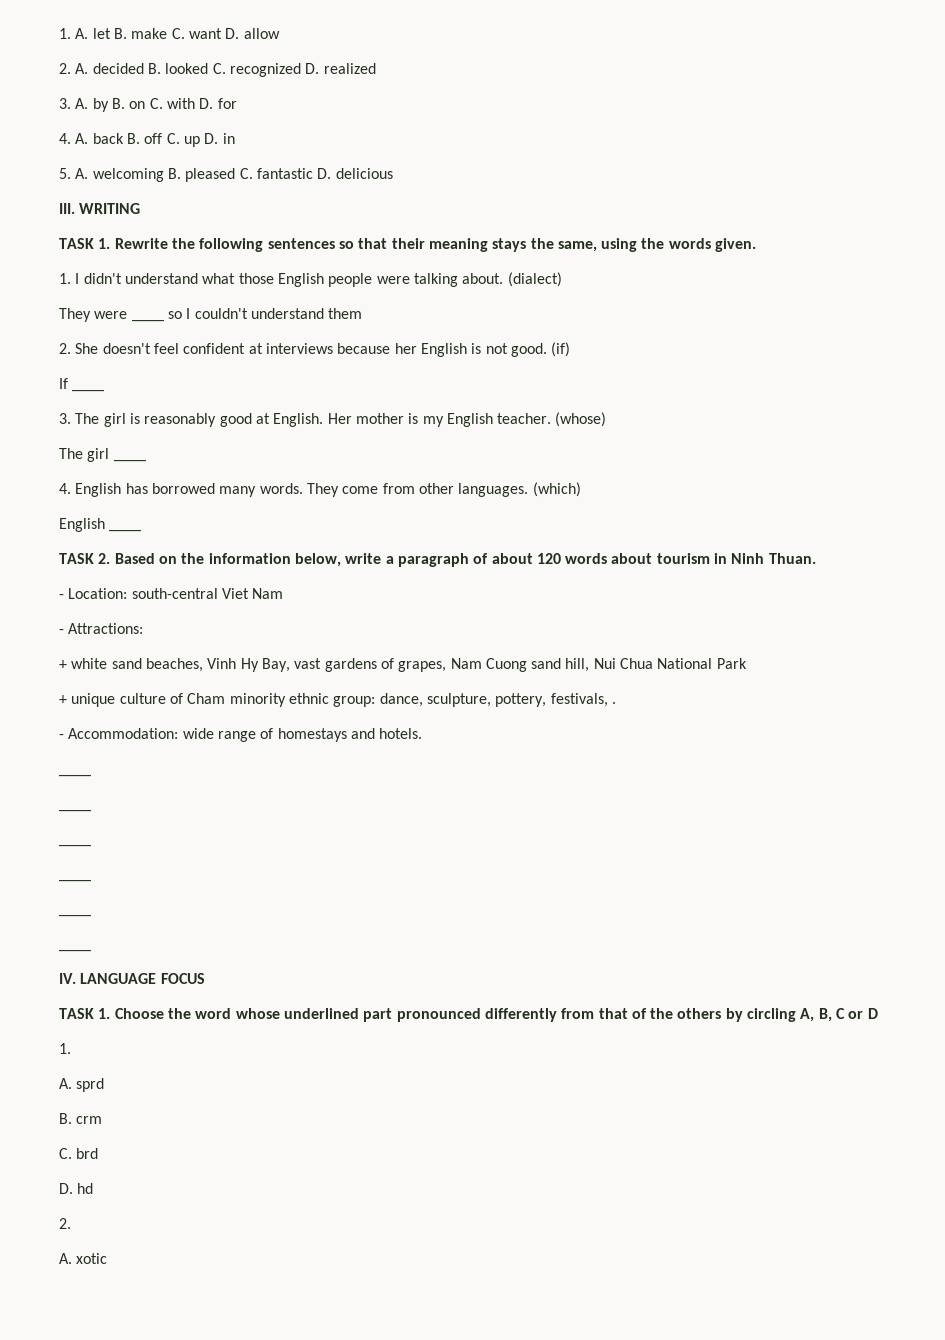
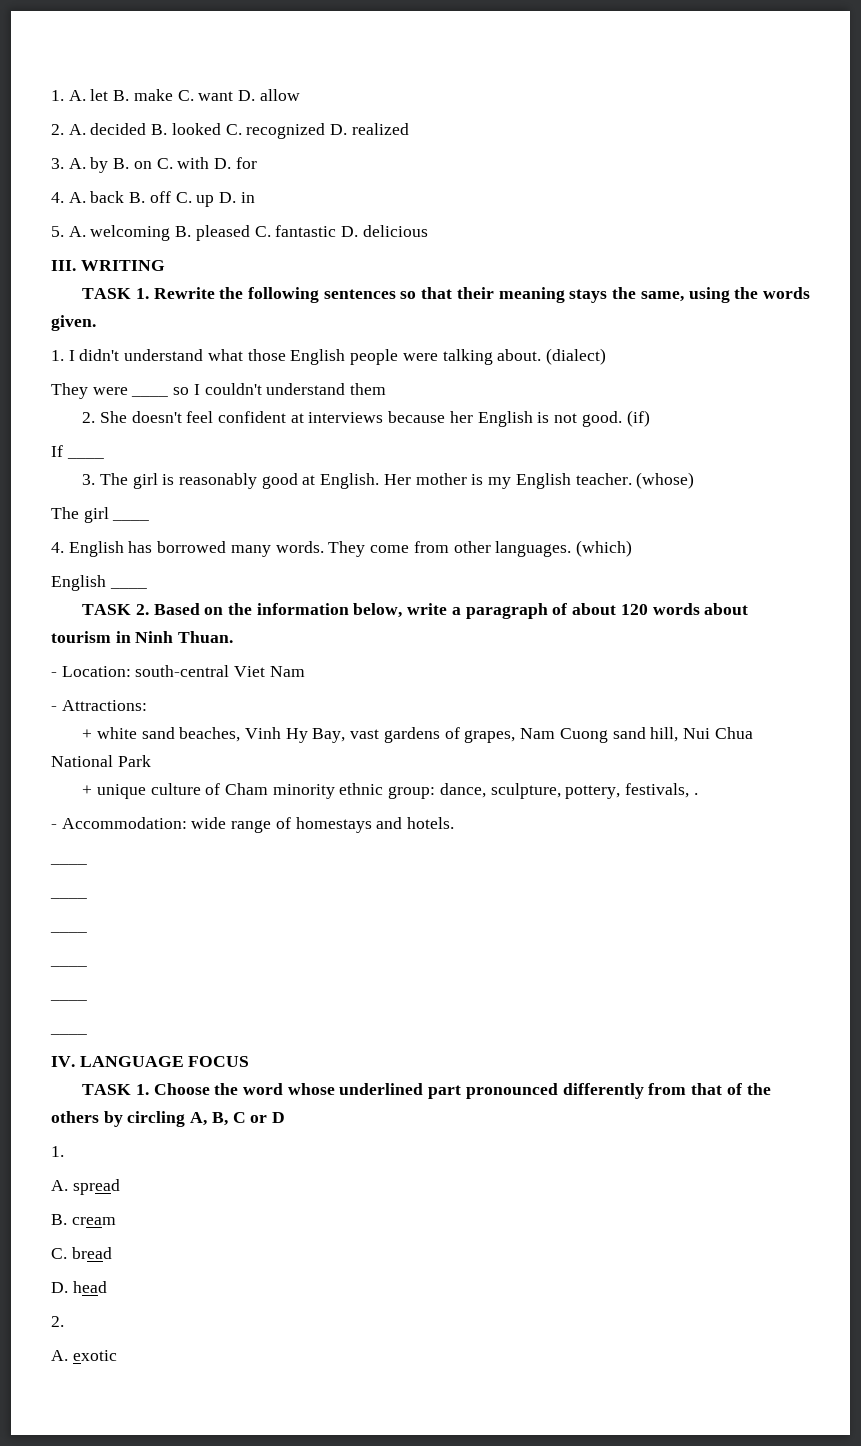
[76,1078,105,1092] [59,1113,103,1124] [59,1148,99,1159] [59,1183,94,1194] sprd // B. crm // C. brd // D. hd -> [72,1179,120,1195] [51,1214,116,1225] [51,1247,112,1259] [51,1281,107,1293] spread // B. cream // C. bread // D. head
[76,1253,108,1264] xotic -> [72,1350,117,1361] exotic

